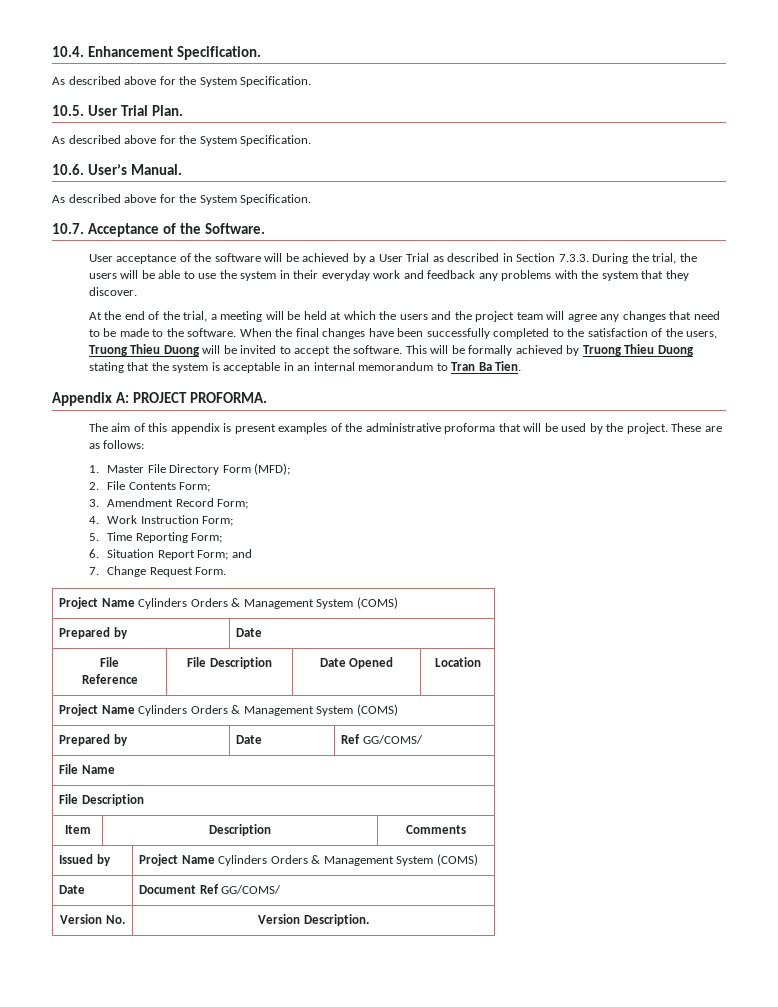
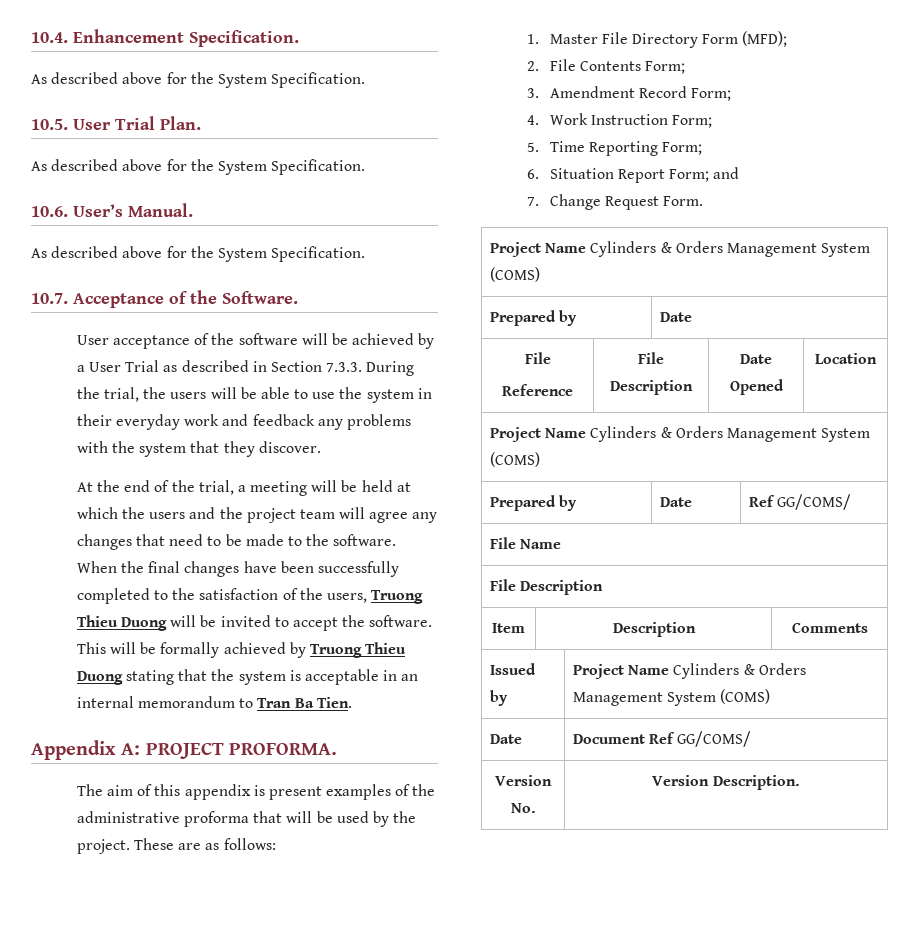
[190,598,241,607] Orders & -> [660,241,723,253] & Orders
[190,705,241,714] Orders & -> [660,426,723,438] & Orders
[270,855,321,864] Orders & -> [743,663,806,675] & Orders

